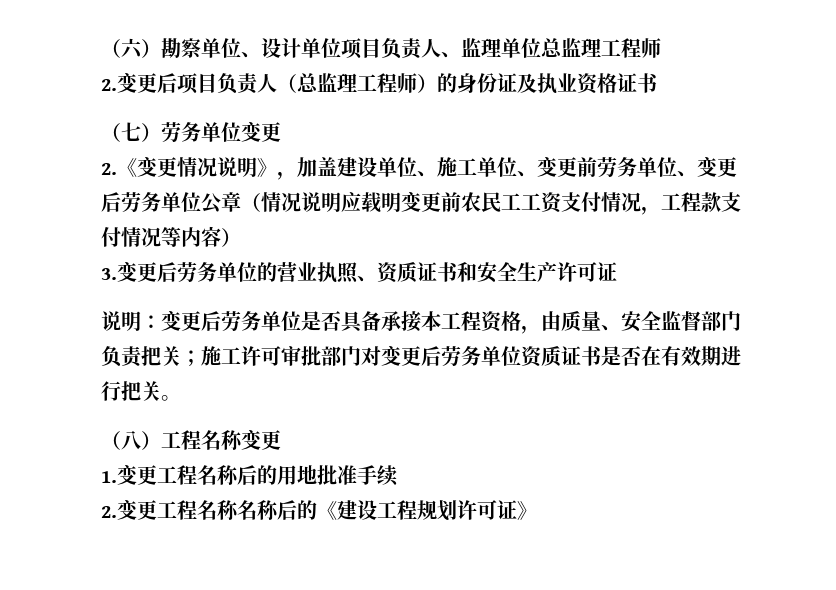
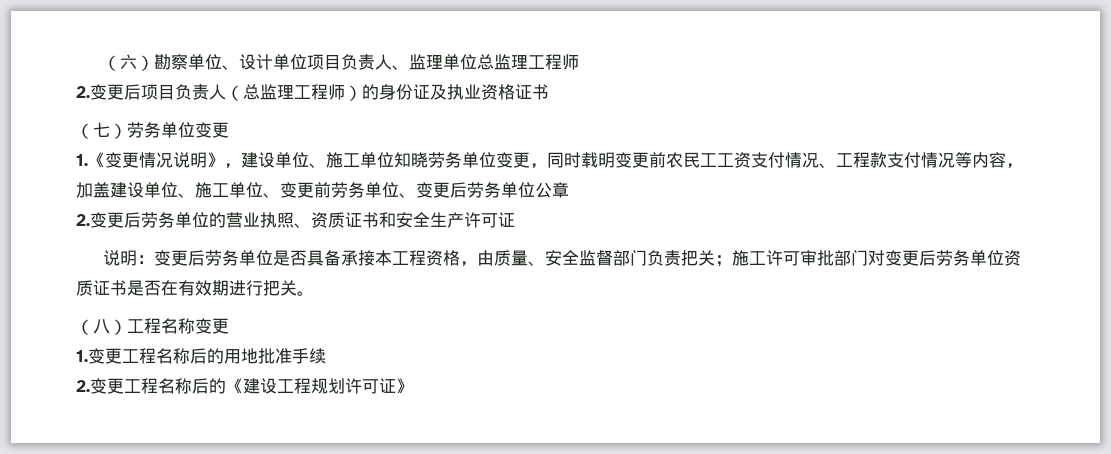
[101,163,117,175] 2. -> [76,154,88,166] 1.
(297, 175) none -> [241,152,1023,169] 建设单位、施工单位知晓劳务单位变更，同时载明变更前农民工工资支付情况、工程款支付情况等内容，
[241,191,741,215] [101,226,241,247] [101,268,117,280] （情况说明应载明变更前农民工工资支付情况，工程款支付情况等内容） // 3. -> [76,214,90,226] // 2.
[237,500,279,520] 名称 -> (192, 386) none

